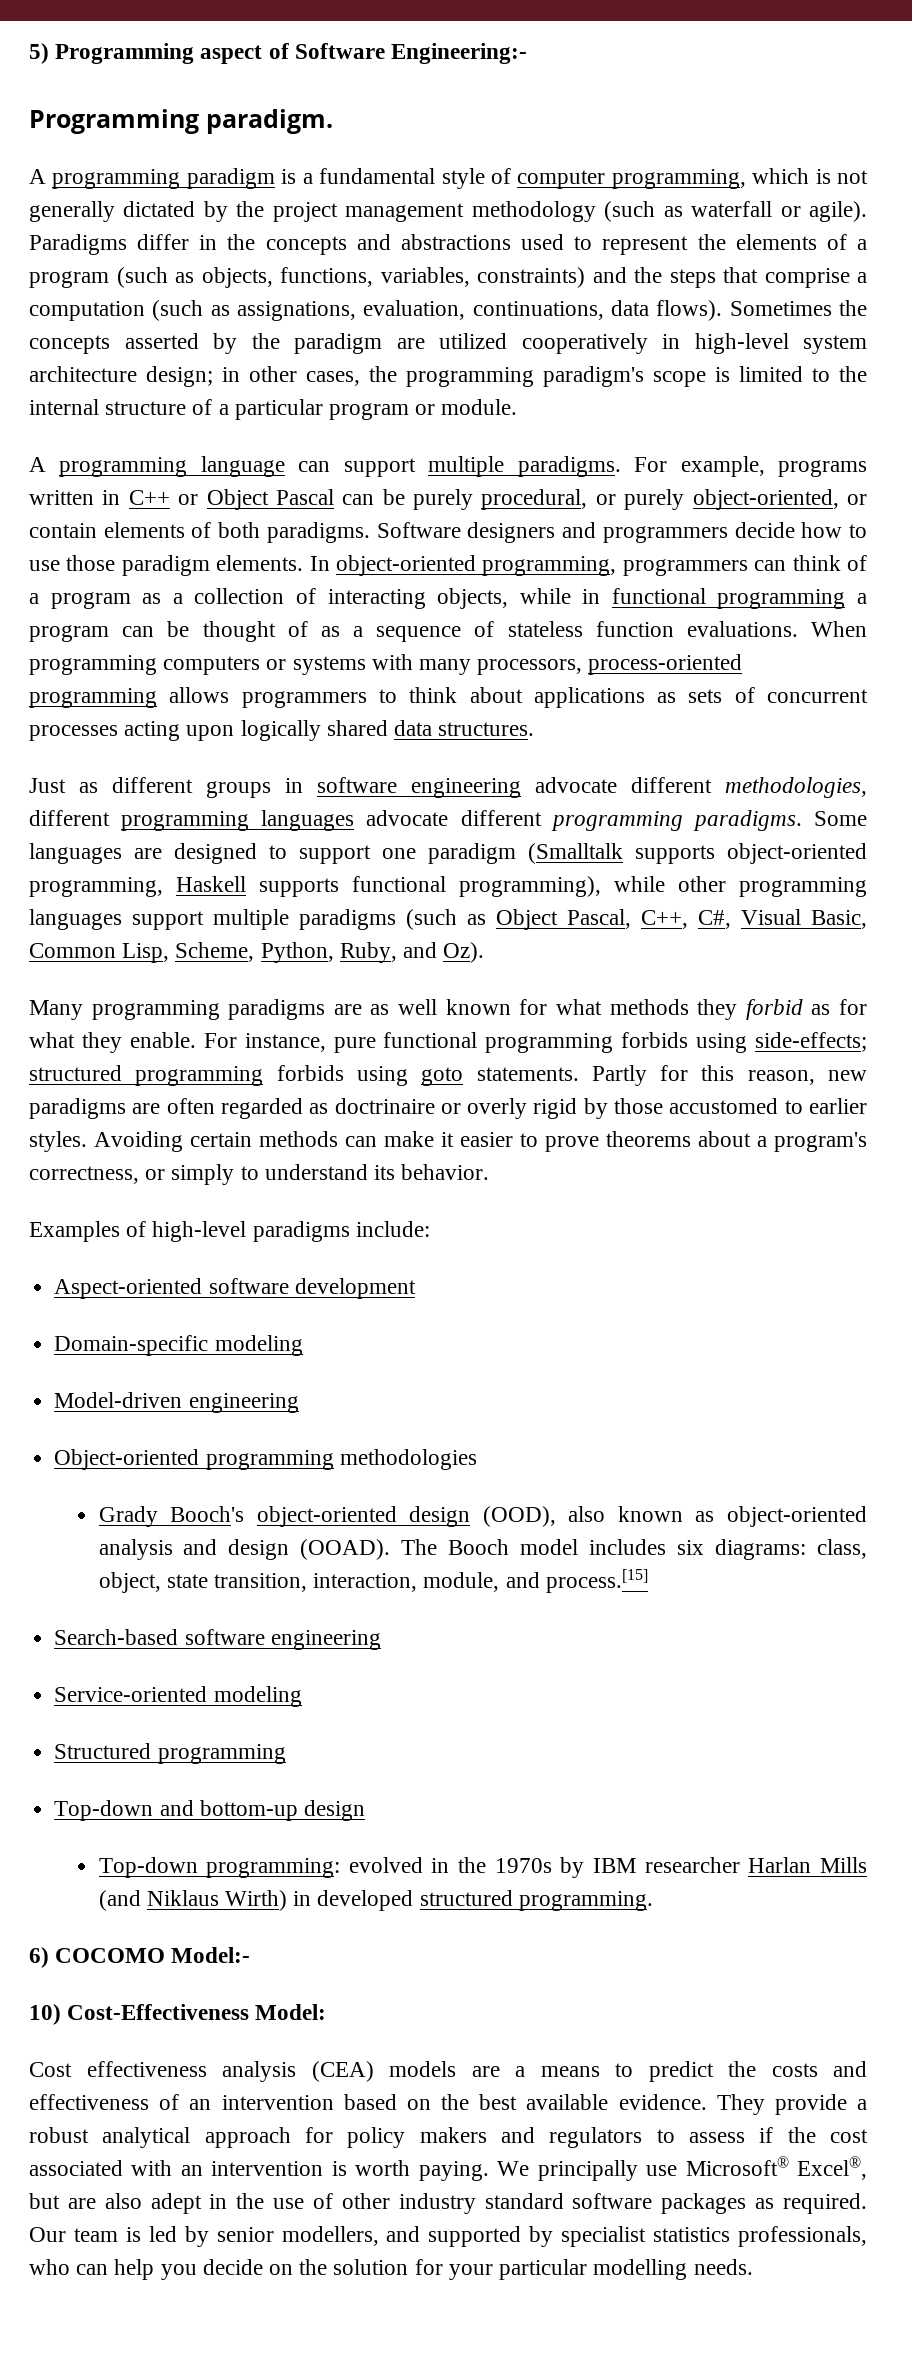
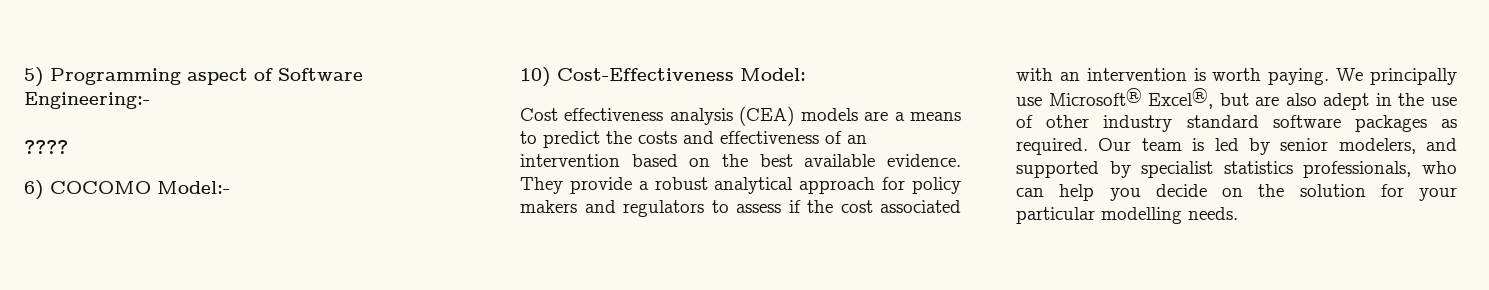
[29,109,333,134] [29,168,868,189] [29,201,868,222] [29,234,868,255] [29,267,867,288] [29,300,867,321] [29,333,867,354] [29,366,867,387] [29,399,518,420] [29,456,868,477] [29,489,867,510] [29,522,868,543] [29,555,867,576] [29,588,867,609] [29,621,867,642] [29,654,743,675] [29,687,868,708] [29,720,535,741] [29,777,867,798] [29,810,867,831] [29,843,867,864] [29,876,867,897] [29,909,867,930] [29,942,485,963] [29,999,868,1020] [29,1032,867,1053] [29,1065,867,1086] [29,1098,867,1119] [29,1131,867,1152] [29,1164,490,1185] [29,1221,430,1242] [54,1278,416,1299] [54,1335,303,1356] [54,1392,299,1413] [54,1449,477,1470] [98,1506,867,1527] [98,1539,867,1560] [98,1569,648,1593] [54,1629,381,1650] [54,1686,302,1707] [54,1743,286,1764] [54,1800,365,1821] [98,1857,868,1878] [98,1890,653,1911] Programming paradigm. // A programming paradigm is a fundamental style of computer programming, which is not generally dictated by the project management methodology (such as waterfall or agile). Paradigms differ in the concepts and abstractions used to represent the elements of a program (such as objects, functions, variables, constraints) and the steps that comprise a computation (such as assignations, evaluation, continuations, data flows). Sometimes the concepts asserted by the paradigm are utilized cooperatively in high-level system architecture design; in other cases, the programming paradigm's scope is limited to the internal structure of a particular program or module. // A programming language can support multiple paradigms. For example, programs written in C++ or Object Pascal can be purely procedural, or purely object-oriented, or contain elements of both paradigms. Software designers and programmers decide how to use those paradigm elements. In object-oriented programming, programmers can think of a program as a collection of interacting objects, while in functional programming a program can be thought of as a sequence of stateless function evaluations. When programming computers or systems with many processors, process-oriented programming allows programmers to think about applications as sets of concurrent processes acting upon logically shared data structures. // Just as different groups in software engineering advocate different methodologies, different programming languages advocate different programming paradigms. Some languages are designed to support one paradigm (Smalltalk supports object-oriented programming, Haskell supports functional programming), while other programming languages support multiple paradigms (such as Object Pascal, C++, C#, Visual Basic, Common Lisp, Scheme, Python, Ruby, and Oz). // Many programming paradigms are as well known for what methods they forbid as for what they enable. For instance, pure functional programming forbids using side-effects; structured programming forbids using goto statements. Partly for this reason, new paradigms are often regarded as doctrinaire or overly rigid by those accustomed to earlier styles. Avoiding certain methods can make it easier to prove theorems about a program's correctness, or simply to understand its behavior. // Examples of high-level paradigms include: // Aspect-oriented software development // Domain-specific modeling // Model-driven engineering // Object-oriented programming methodologies // Grady Booch's object-oriented design (OOD), also known as object-oriented analysis and design (OOAD). The Booch model includes six diagrams: class, object, state transition, interaction, module, and process.[15] // Search-based software engineering // Service-oriented modeling // Structured programming // Top-down and bottom-up design // Top-down programming: evolved in the 1970s by IBM researcher Harlan Mills (and Niklaus Wirth) in developed structured programming. -> [24,140,68,154] ????
[281,2226,379,2246] modellers, -> [1338,138,1416,154] modelers,

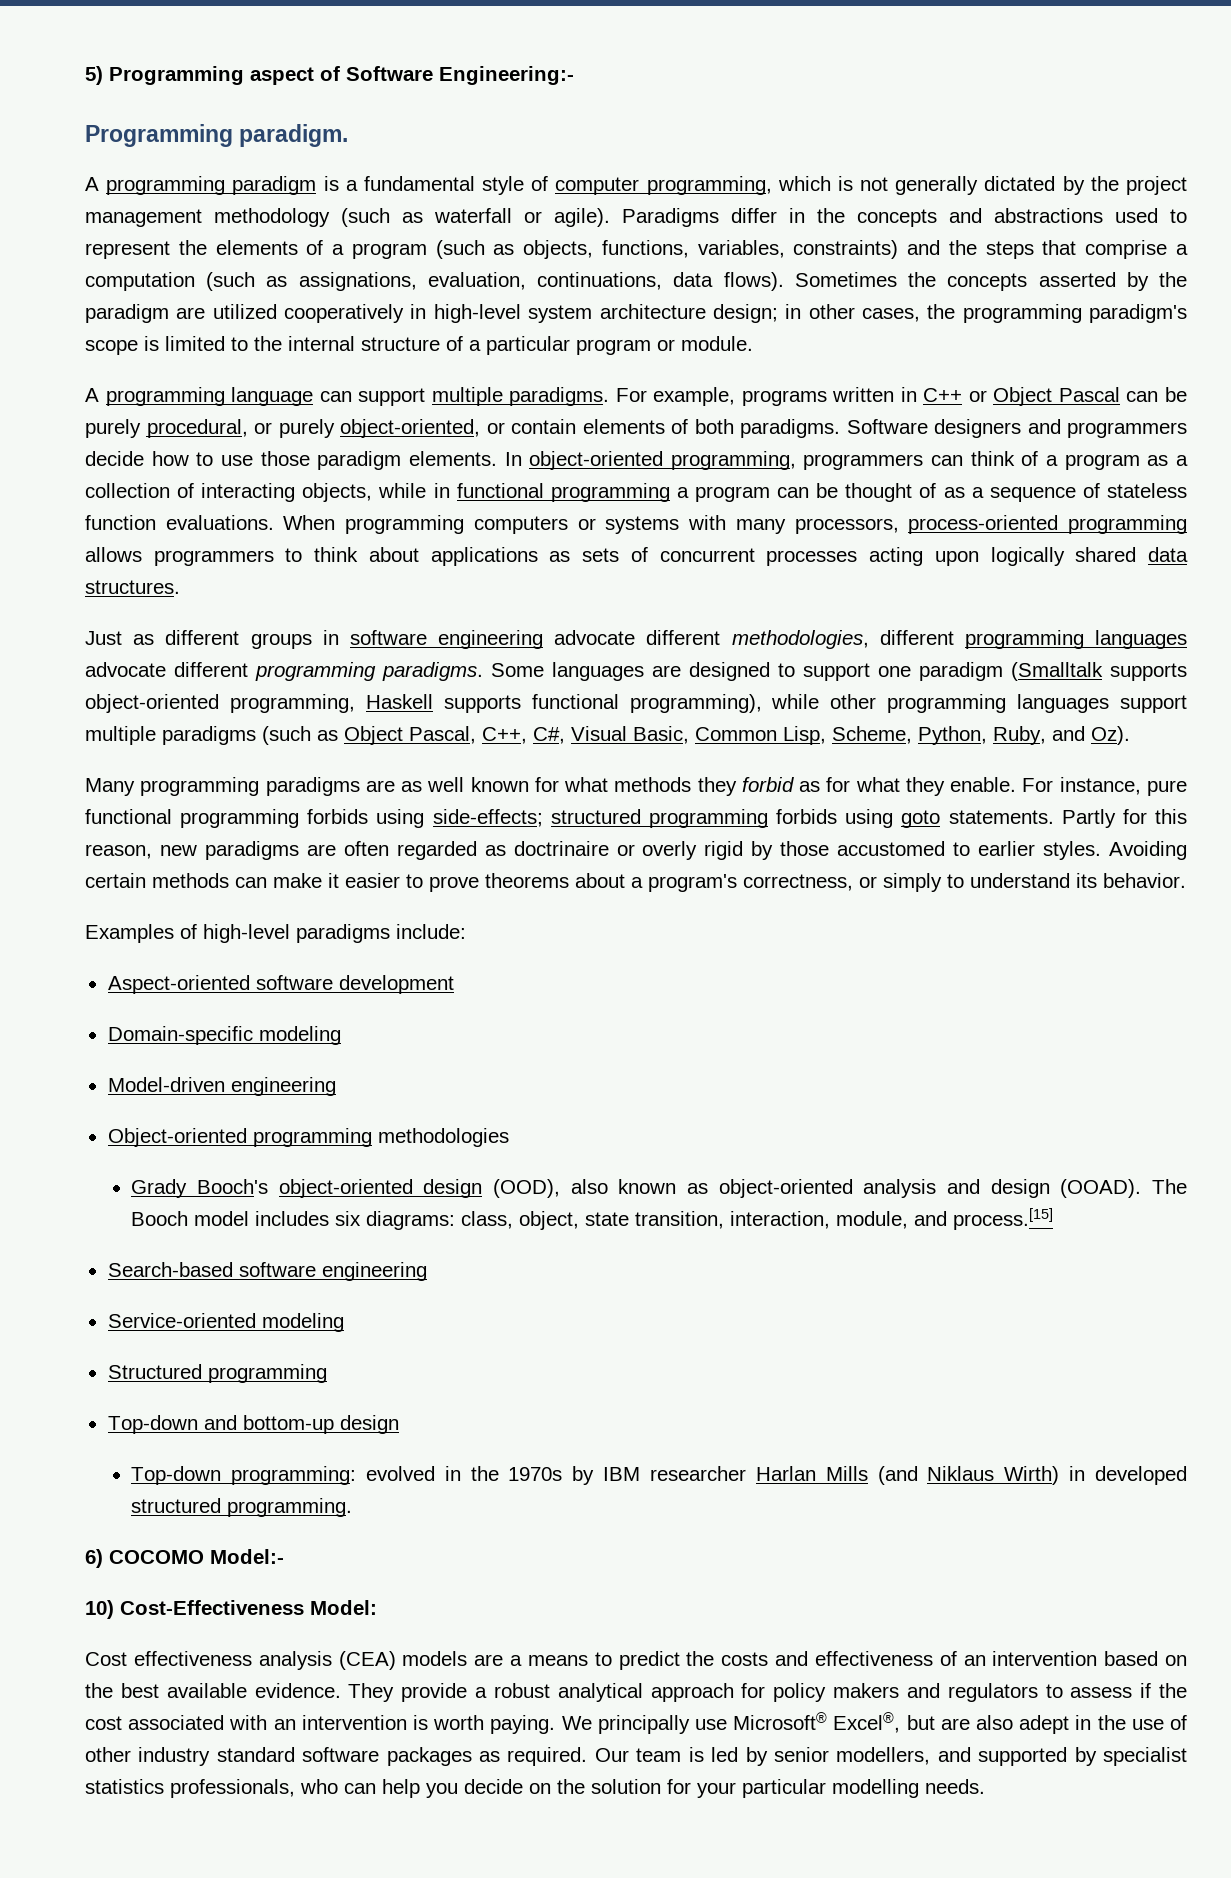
[24,140,68,154] ???? -> [85,124,349,147] [85,176,1187,195] [85,208,1187,227] [85,240,1188,259] [85,272,1188,291] [85,304,1187,323] [85,336,753,355] [85,387,1187,406] [85,419,1187,438] [85,451,1188,470] [85,483,1187,502] [85,515,1187,534] [85,547,1189,566] [85,580,180,594] [85,630,1187,649] [85,662,1187,681] [85,694,1187,713] [85,726,1130,745] [85,777,1188,796] [85,809,1188,828] [85,841,1188,860] [85,873,1186,892] [85,924,466,943] [107,975,454,994] [107,1026,341,1045] [107,1077,336,1096] [107,1128,509,1147] [131,1179,1187,1198] [131,1208,1054,1230] [107,1262,427,1281] [107,1313,344,1332] [107,1364,327,1383] [107,1415,399,1434] [131,1466,1188,1485] [131,1498,353,1517] Programming paradigm. // A programming paradigm is a fundamental style of computer programming, which is not generally dictated by the project management methodology (such as waterfall or agile). Paradigms differ in the concepts and abstractions used to represent the elements of a program (such as objects, functions, variables, constraints) and the steps that comprise a computation (such as assignations, evaluation, continuations, data flows). Sometimes the concepts asserted by the paradigm are utilized cooperatively in high-level system architecture design; in other cases, the programming paradigm's scope is limited to the internal structure of a particular program or module. // A programming language can support multiple paradigms. For example, programs written in C++ or Object Pascal can be purely procedural, or purely object-oriented, or contain elements of both paradigms. Software designers and programmers decide how to use those paradigm elements. In object-oriented programming, programmers can think of a program as a collection of interacting objects, while in functional programming a program can be thought of as a sequence of stateless function evaluations. When programming computers or systems with many processors, process-oriented programming allows programmers to think about applications as sets of concurrent processes acting upon logically shared data structures. // Just as different groups in software engineering advocate different methodologies, different programming languages advocate different programming paradigms. Some languages are designed to support one paradigm (Smalltalk supports object-oriented programming, Haskell supports functional programming), while other programming languages support multiple paradigms (such as Object Pascal, C++, C#, Visual Basic, Common Lisp, Scheme, Python, Ruby, and Oz). // Many programming paradigms are as well known for what methods they forbid as for what they enable. For instance, pure functional programming forbids using side-effects; structured programming forbids using goto statements. Partly for this reason, new paradigms are often regarded as doctrinaire or overly rigid by those accustomed to earlier styles. Avoiding certain methods can make it easier to prove theorems about a program's correctness, or simply to understand its behavior. // Examples of high-level paradigms include: // Aspect-oriented software development // Domain-specific modeling // Model-driven engineering // Object-oriented programming methodologies // Grady Booch's object-oriented design (OOD), also known as object-oriented analysis and design (OOAD). The Booch model includes six diagrams: class, object, state transition, interaction, module, and process.[15] // Search-based software engineering // Service-oriented modeling // Structured programming // Top-down and bottom-up design // Top-down programming: evolved in the 1970s by IBM researcher Harlan Mills (and Niklaus Wirth) in developed structured programming.
[1338,138,1416,154] modelers, -> [836,1747,931,1765] modellers,

